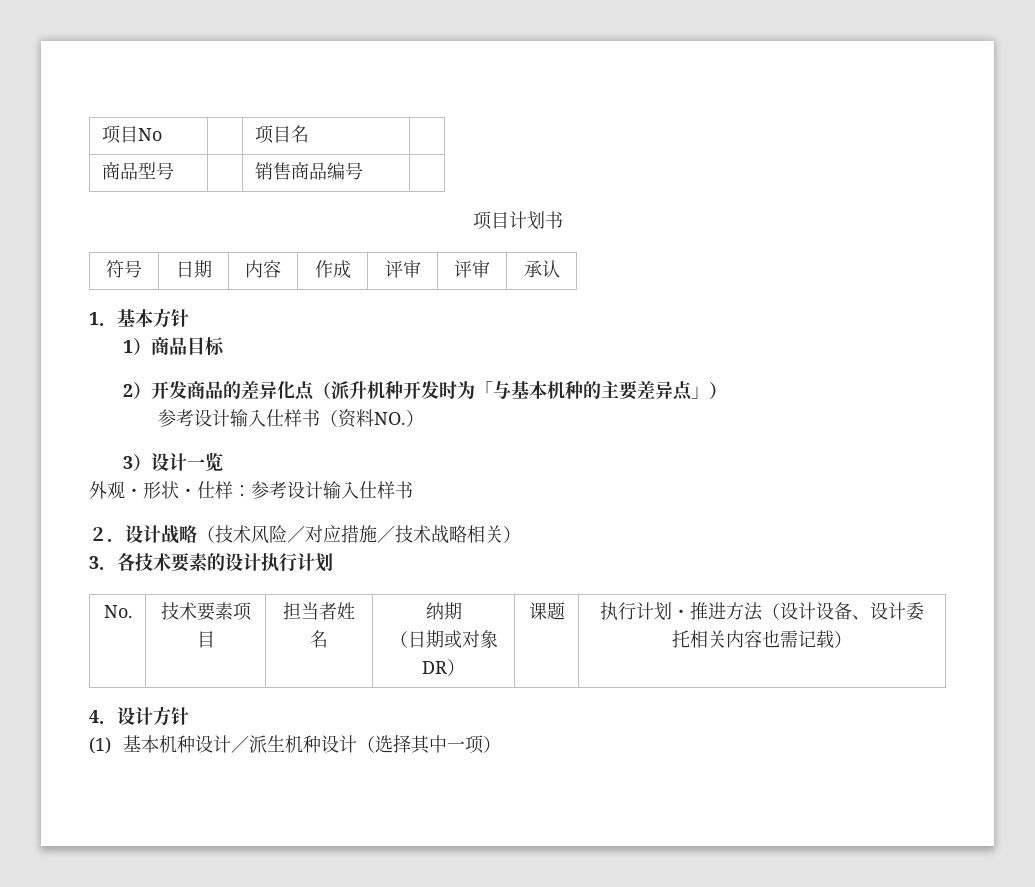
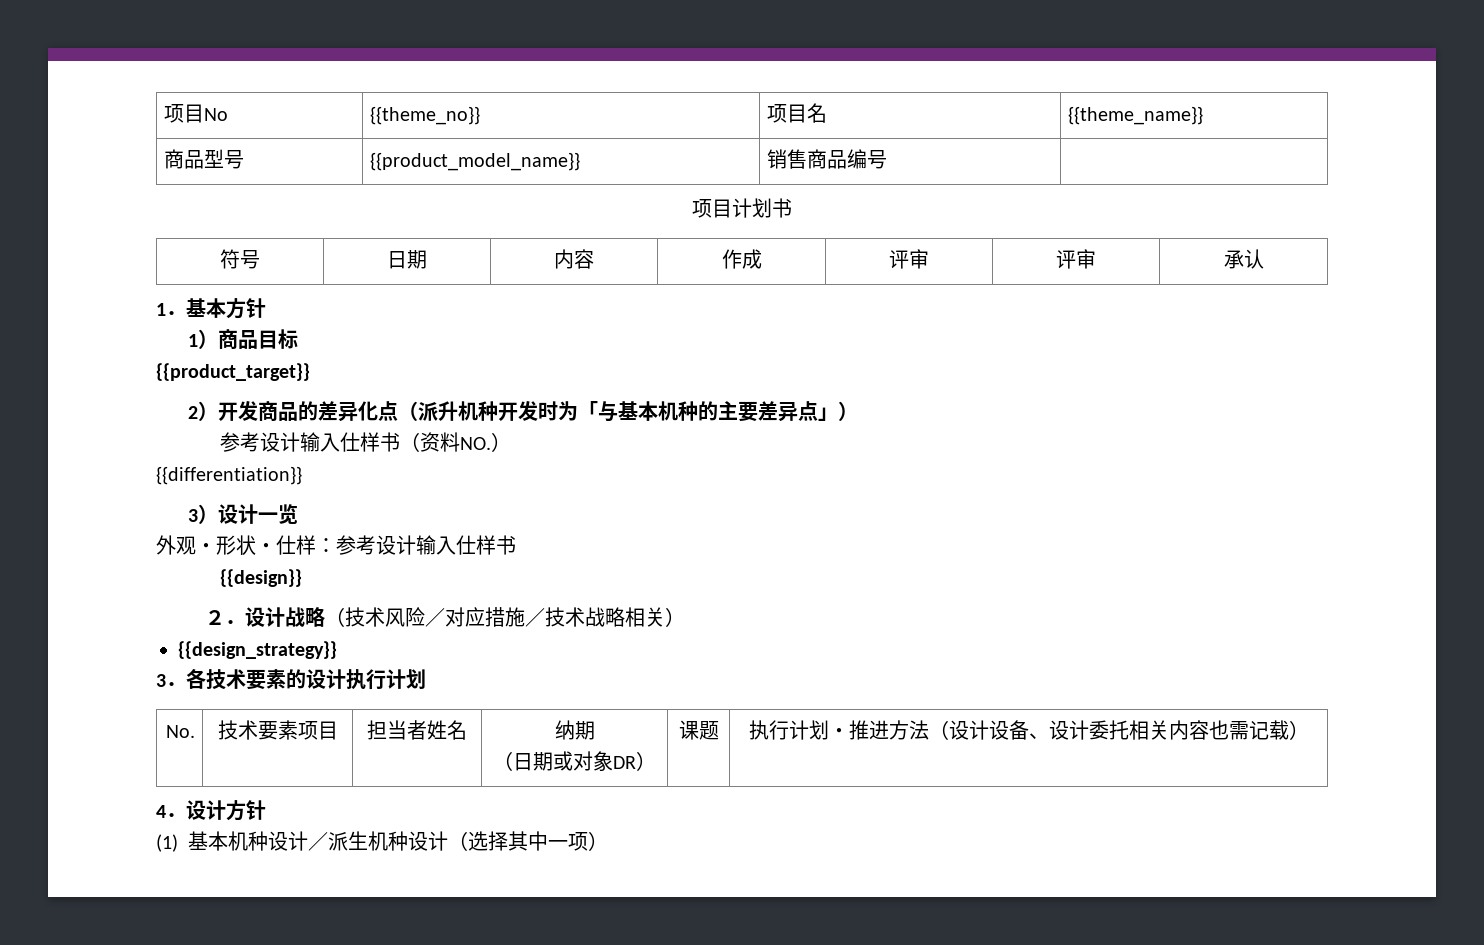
(163, 134) none -> [370,106,481,125] {{theme_no}}
(310, 134) none -> [1068,106,1204,125] {{theme_name}}
(175, 171) none -> [370,152,581,171] {{product_model_name}}
(226, 346) none -> [156,363,310,381] // {{product_target}}
(424, 418) none -> [156,466,302,485] // {{differentiation}}
(413, 490) none -> [220,569,303,587] // {{design}}
(521, 534) none -> [178,641,337,659] // {{design_strategy}}

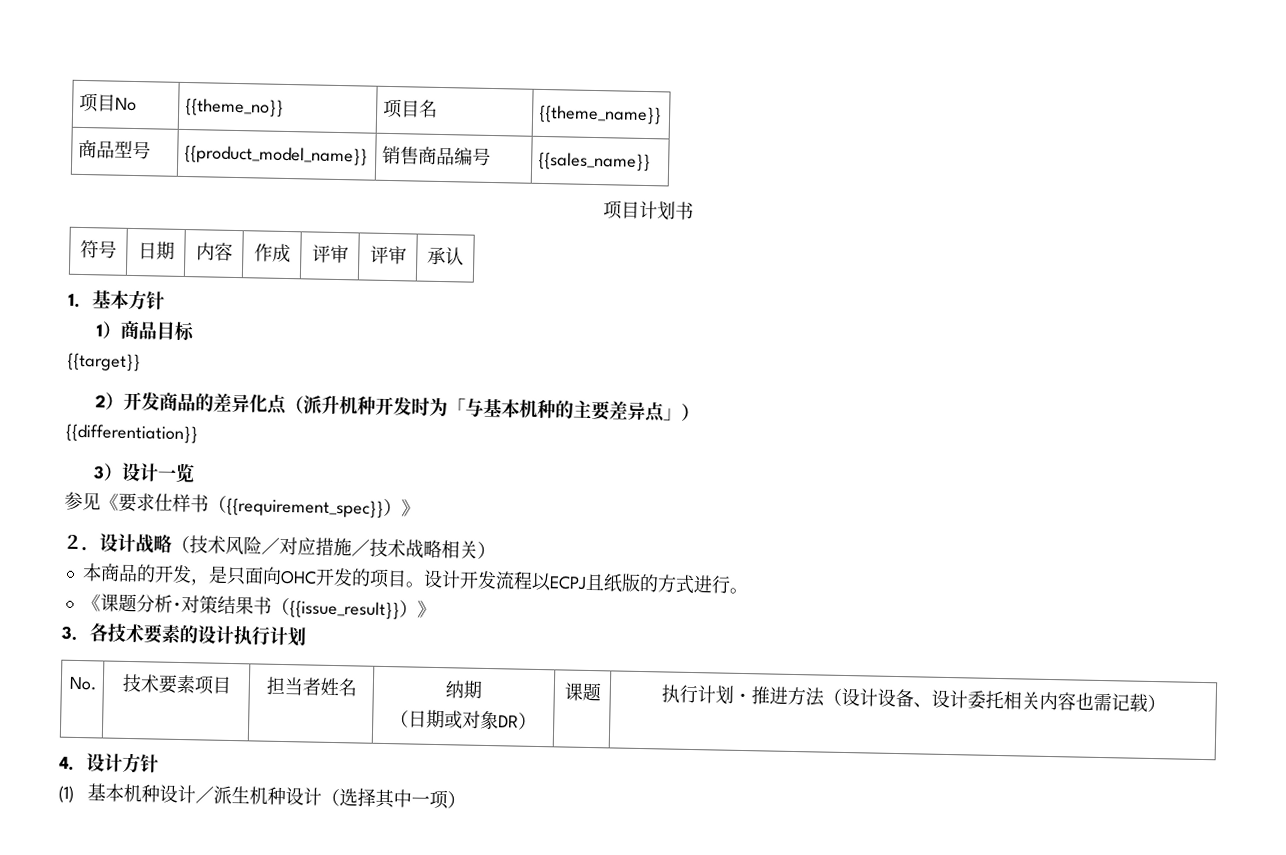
(888, 159) none -> [538,151,652,172] {{sales_name}}
[156,363,310,381] {{product_target}} -> [67,352,141,372] {{target}}
[220,432,512,452] // 参考设计输入仕样书（资料NO.） -> (701, 412) none
[156,535,516,555] [220,569,303,587] 外观・形状・仕样：参考设计输入仕样书 // {{design}} -> [64,491,420,518] 参见《要求仕样书（{{requirement_spec}}）》
[178,641,337,659] {{design_strategy}} -> [81,563,748,595] [81,593,436,620] 本商品的开发，是只面向OHC开发的项目。设计开发流程以ECPJ且纸版的方式进行。 // 《课题分析･对策结果书（{{issue_result}}）》

